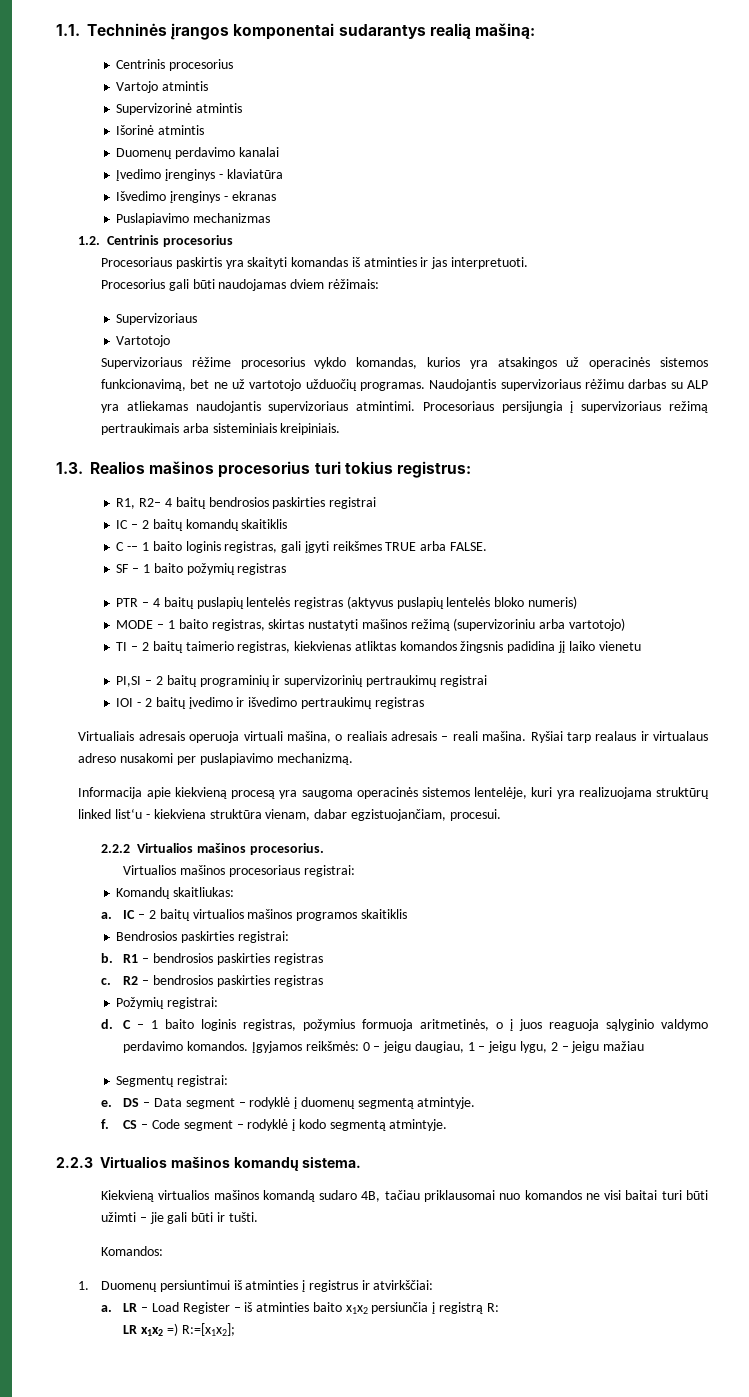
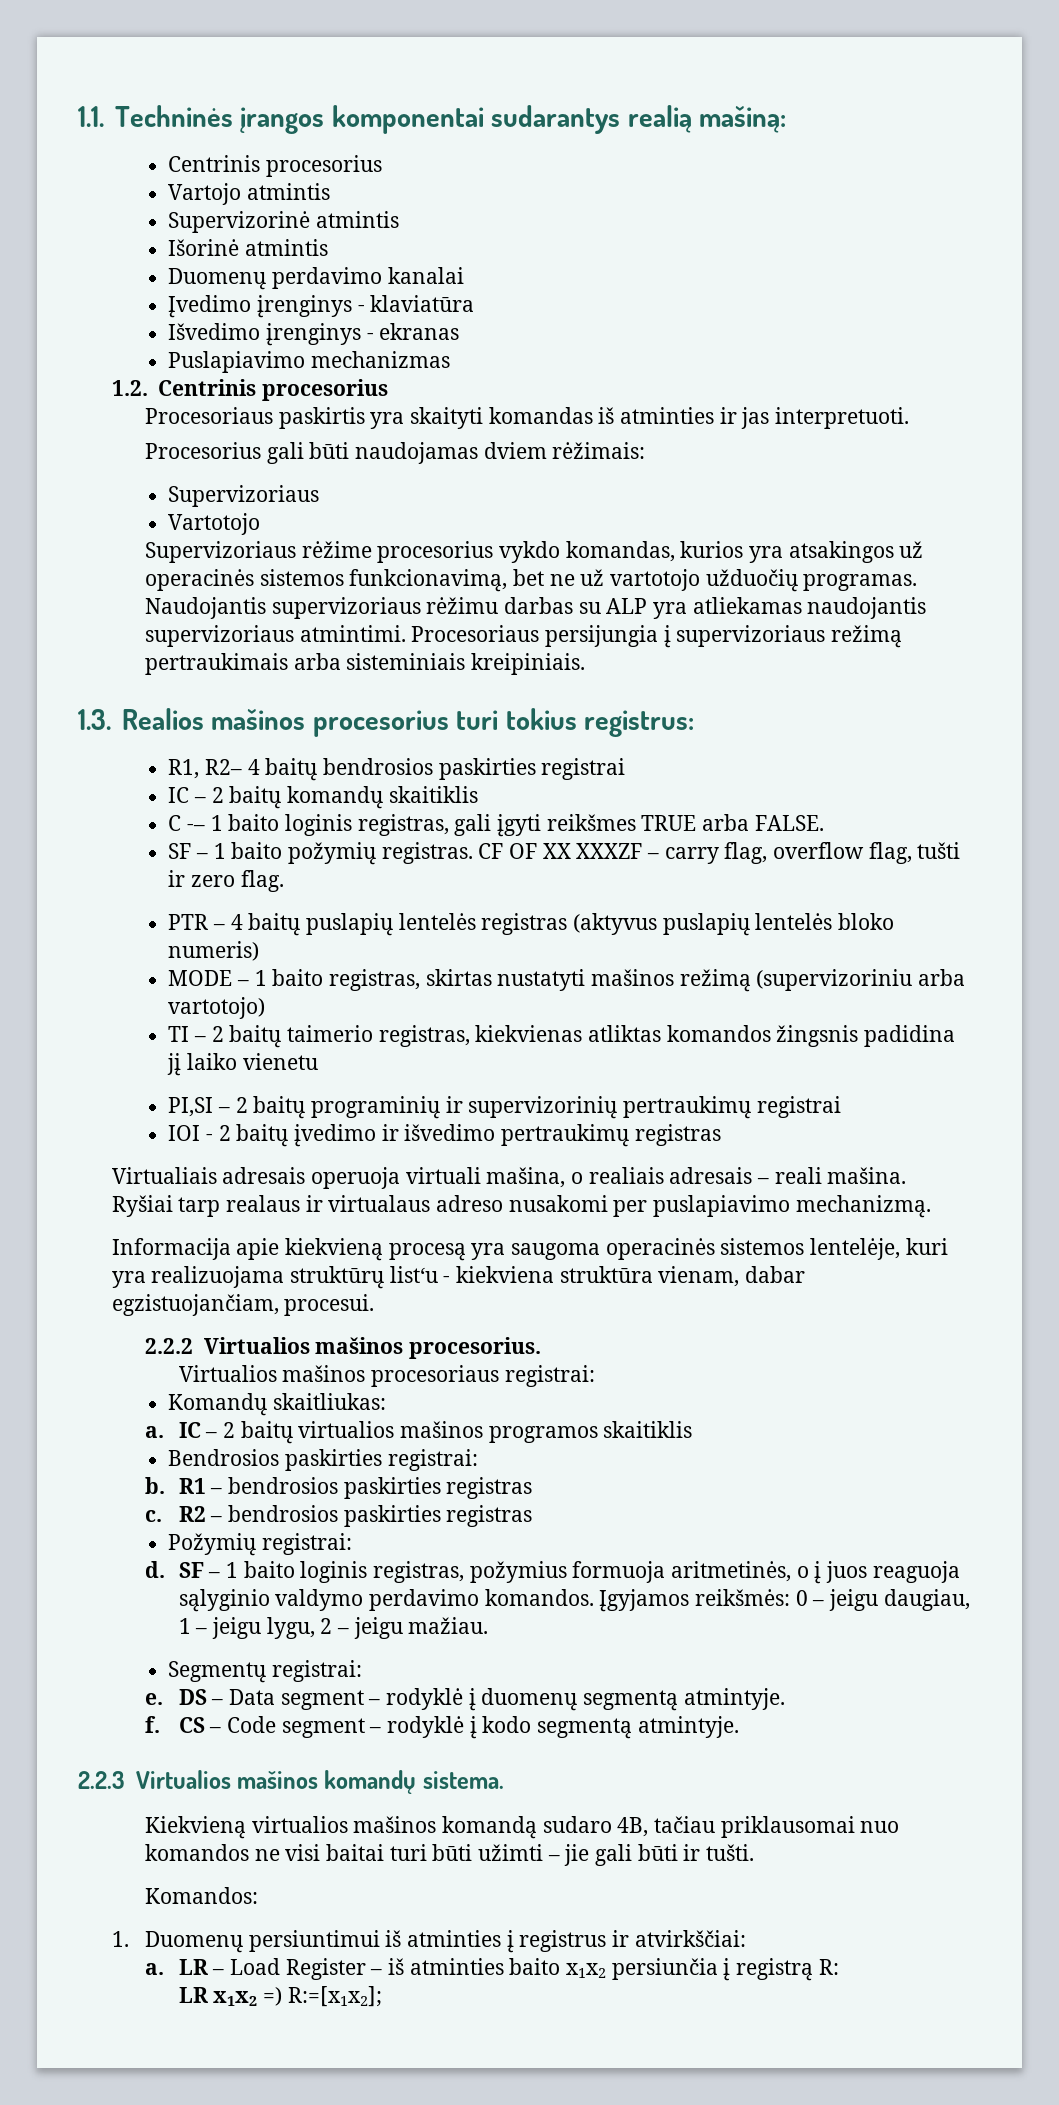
[237,563,287,575] registras -> [381,842,961,864] [168,870,284,892] registras. CF OF XX XXXZF – carry flag, overflow flag, tušti ir zero flag.
[78,809,112,819] linked -> (384, 1277) none
[123,1020,132,1029] C -> [178,1562,204,1578] SF
[603,1041,645,1051] mažiau -> [408,1617,489,1634] mažiau.

